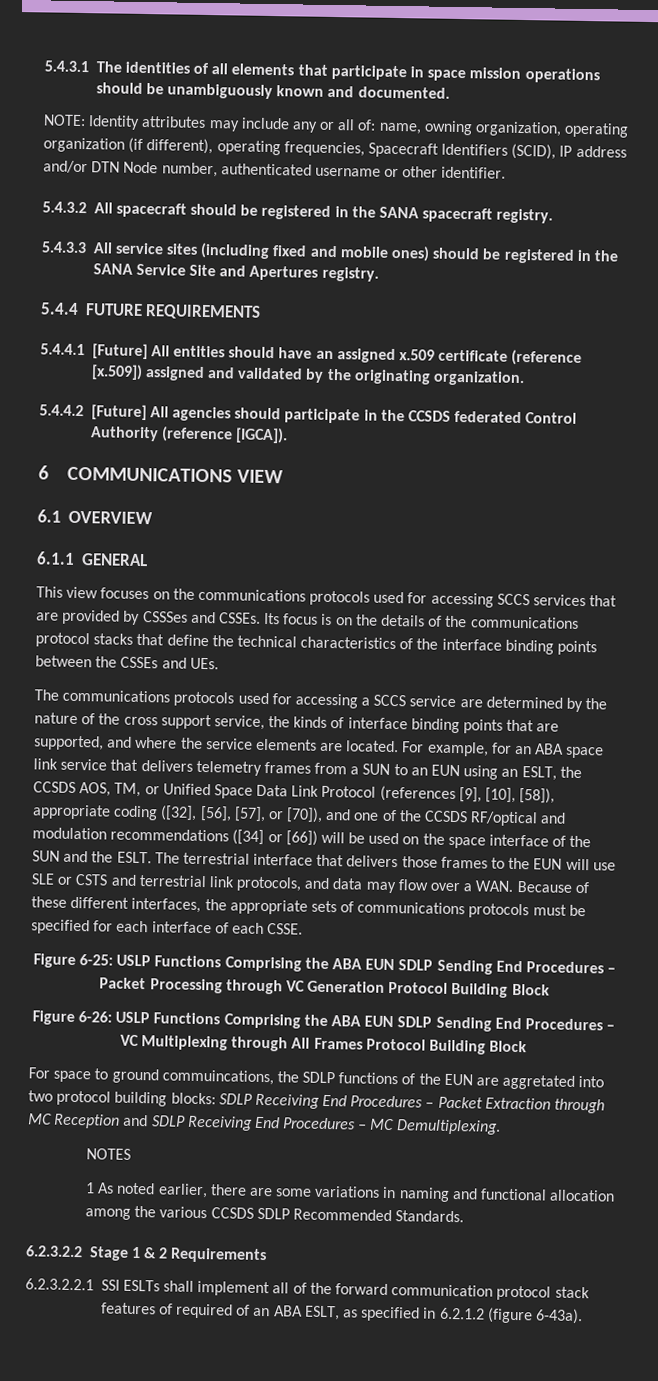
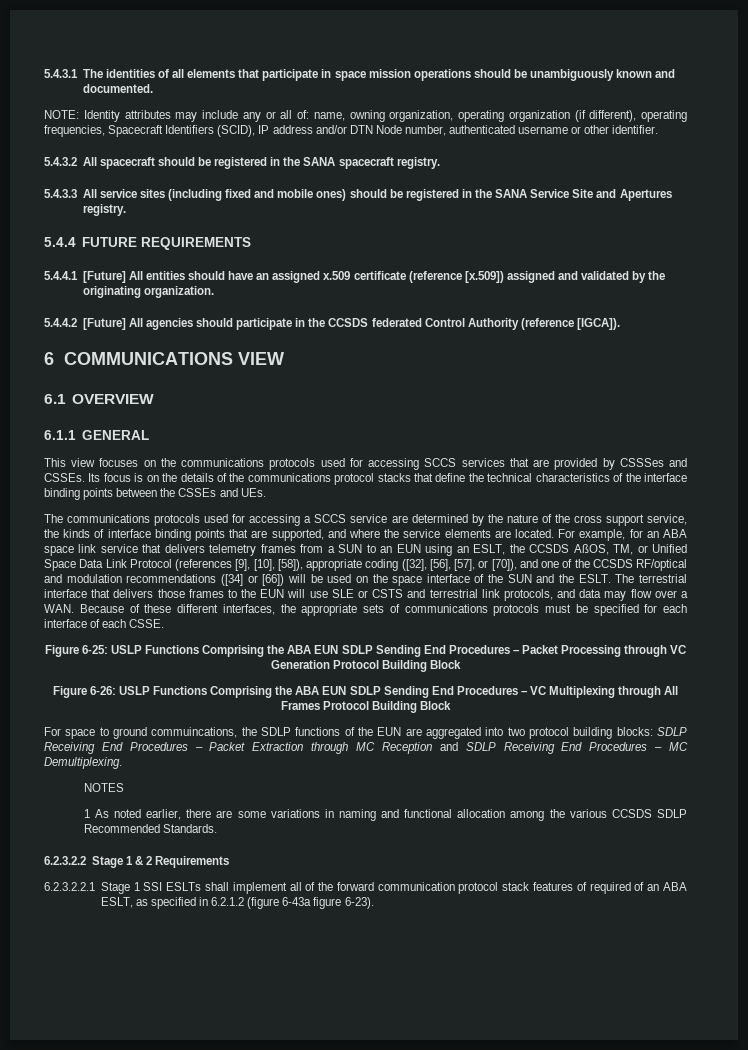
[79,782,112,797] AOS, -> [573,544,609,555] AßOS,
[502,1074,576,1090] aggretated -> [425,727,481,739] aggregated
(94, 1284) none -> [100,882,140,894] Stage 1
[534,1308,583,1325] 6-43a). -> [282,897,374,909] 6-43a figure 6-23).

